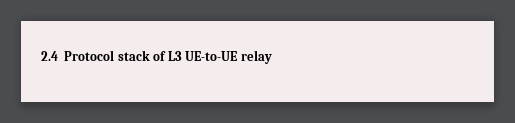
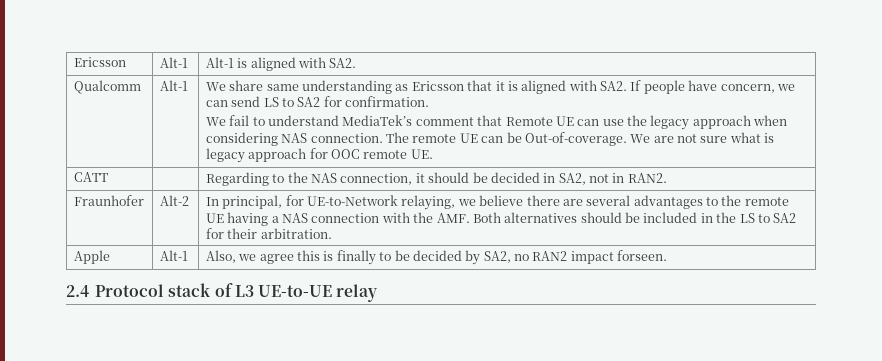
(41, 56) none -> [73,57,126,67] [159,57,188,68] [205,57,357,71] [73,80,141,94] [159,80,188,91] [205,80,795,94] [205,96,430,107] [205,115,788,130] [205,132,775,146] [205,148,433,163] [73,172,108,182] [205,172,667,186] [73,195,144,206] [159,195,189,206] [205,195,789,210] [205,212,797,226] [205,228,332,239] [73,250,110,264] [159,250,188,261] [205,250,668,265] Ericsson | Alt-1 | Alt-1 is aligned with SA2. // Qualcomm | Alt-1 | We share same understanding as Ericsson that it is aligned with SA2. If people have concern, we can send LS to SA2 for confirmation. // We fail to understand MediaTek’s comment that Remote UE can use the legacy approach when considering NAS connection. The remote UE can be Out-of-coverage. We are not sure what is legacy approach for OOC remote UE. // CATT | | Regarding to the NAS connection, it should be decided in SA2, not in RAN2. // Fraunhofer | Alt-2 | In principal, for UE-to-Network relaying, we believe there are several advantages to the remote UE having a NAS connection with the AMF. Both alternatives should be included in the LS to SA2 for their arbitration. // Apple | Alt-1 | Also, we agree this is finally to be decided by SA2, no RAN2 impact forseen. //

